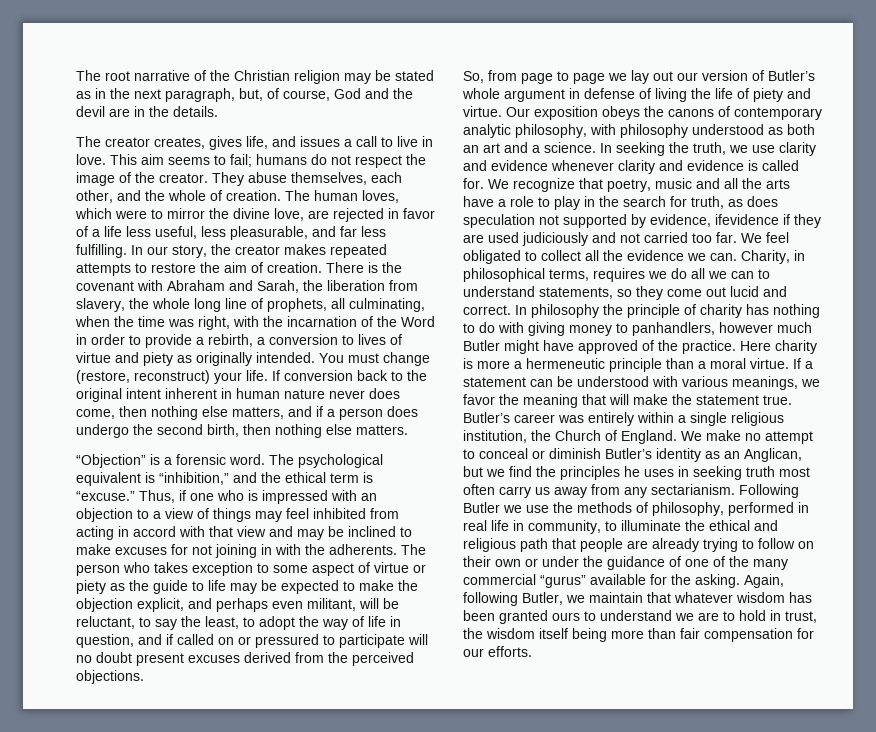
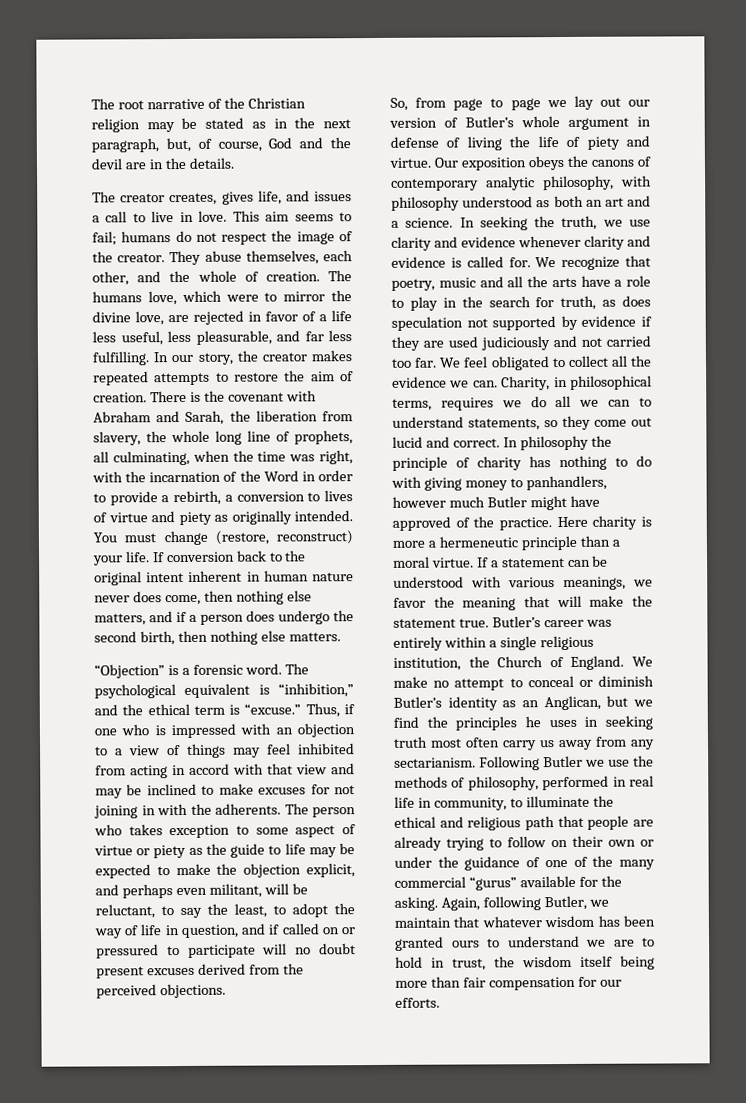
[314,190,399,203] human loves, -> [92,291,177,306] humans love,
[650,214,779,227] evidence, ifevidence -> [581,315,637,327] evidence

